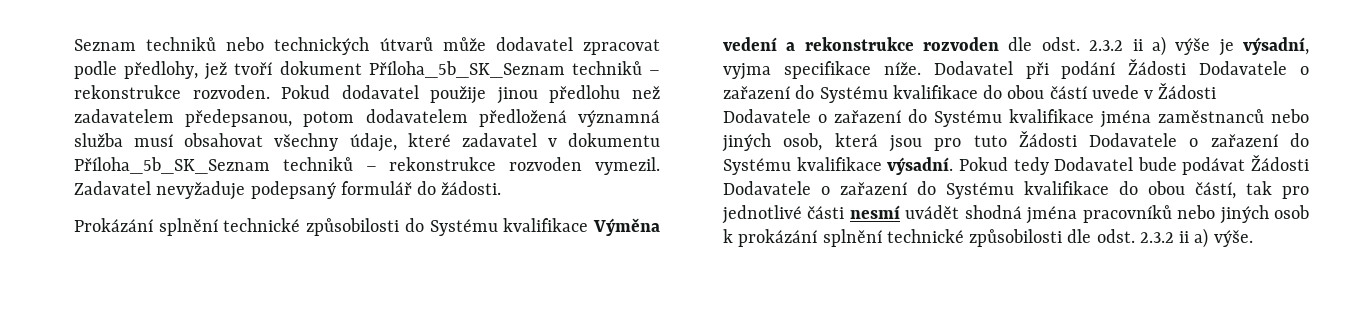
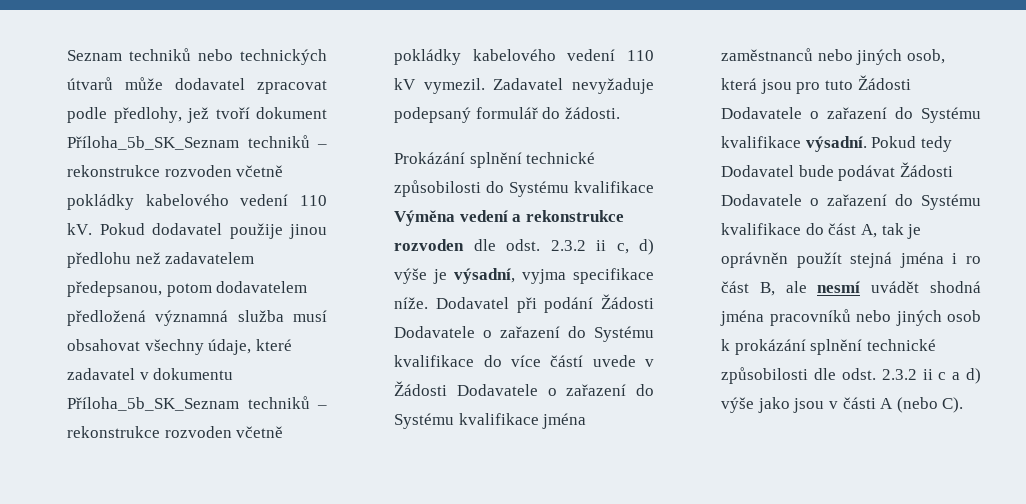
[192,85,270,99] rozvoden. -> [164,165,284,177] [67,194,327,210] [67,223,93,235] rozvoden včetně pokládky kabelového vedení 110 kV.
(583, 164) none -> [236,426,284,438] [394,49,654,65] [394,78,417,90] včetně pokládky kabelového vedení 110 kV
[1151,36,1166,56] a) -> [616,239,654,255] c, d)
[1007,85,1045,99] obou -> [510,355,541,367] více
[1147,181,1309,199] [721,205,845,224] obou částí, tak pro jednotlivé části -> [828,223,922,239] [721,252,981,268] [721,281,807,296] část A, tak je oprávněn použít stejná jména i ro část B, ale
[1194,228,1253,248] a) výše. -> [938,368,981,384] [721,397,964,413] c a d) výše jako jsou v části A (nebo C).

